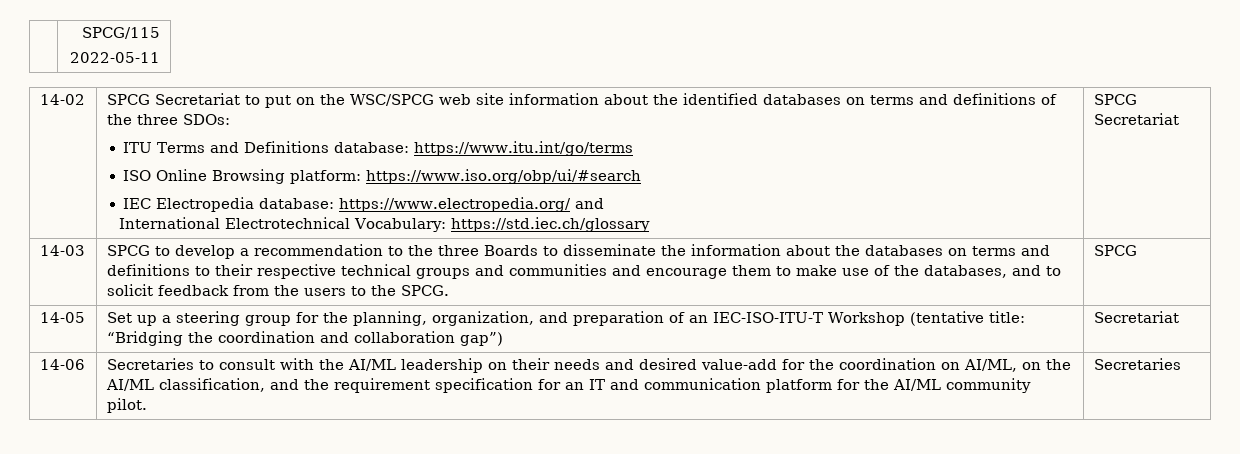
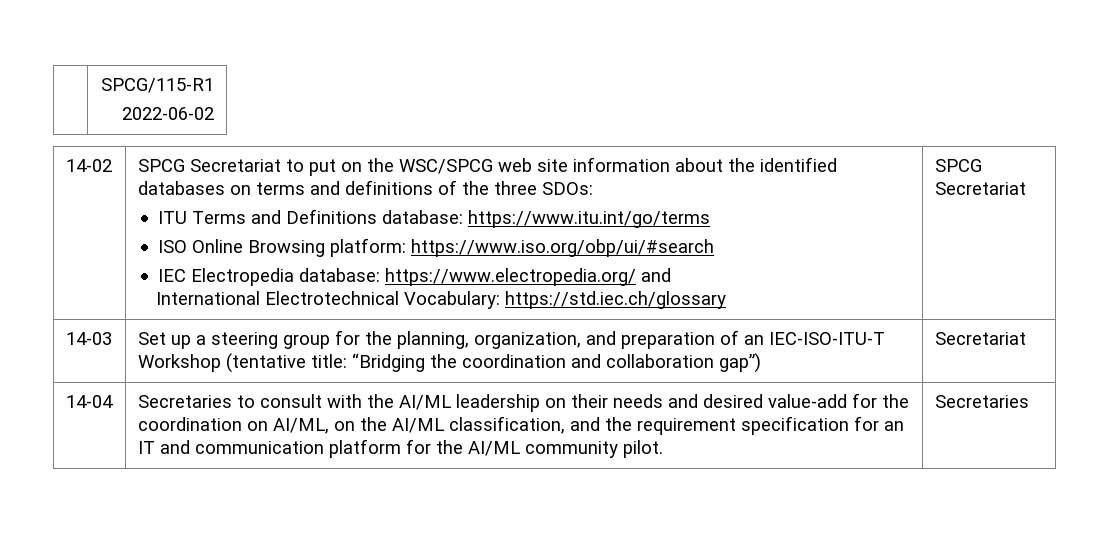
[82,27,161,39] [70,52,161,63] | SPCG/115 // 2022-05-11 -> [101,78,215,93] [122,107,215,120] | SPCG/115-R1 // 2022-06-02
[106,244,1050,259] [106,264,1061,279] [106,284,449,296] [1093,245,1137,256] [39,312,85,323] | SPCG to develop a recommendation to the three Boards to disseminate the information about the databases on terms and definitions to their respective technical groups and communities and encourage them to make use of the databases, and to solicit feedback from the users to the SPCG. | SPCG // 14-05 -> (112, 338) none
[39,359,85,370] 14-06 -> [65,395,113,408] 14-04

